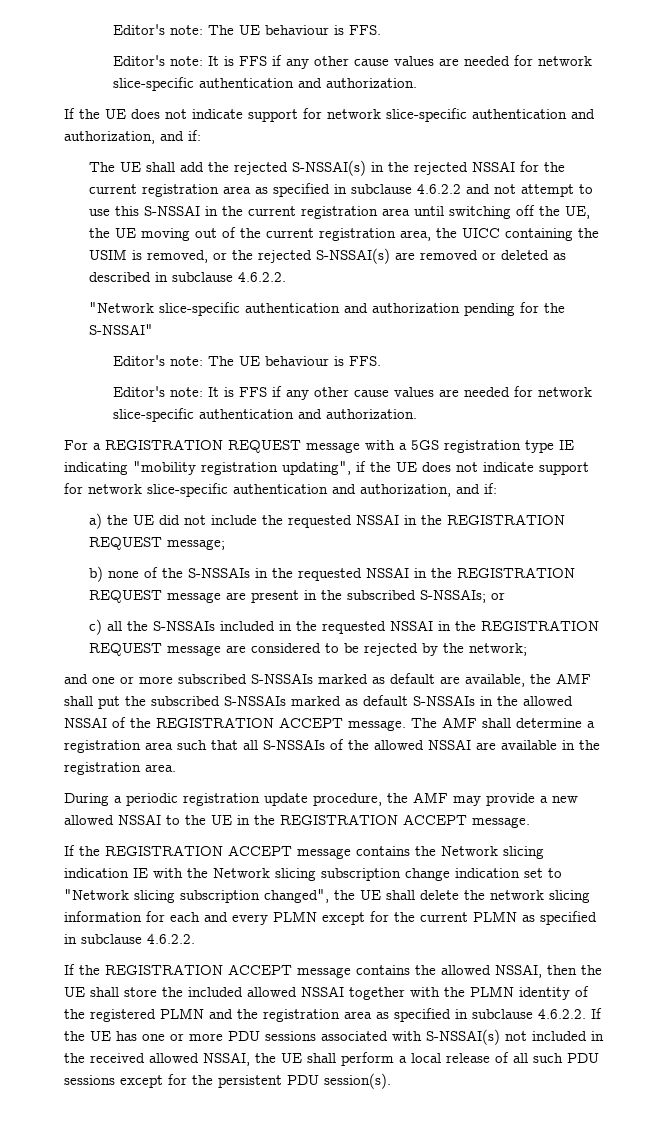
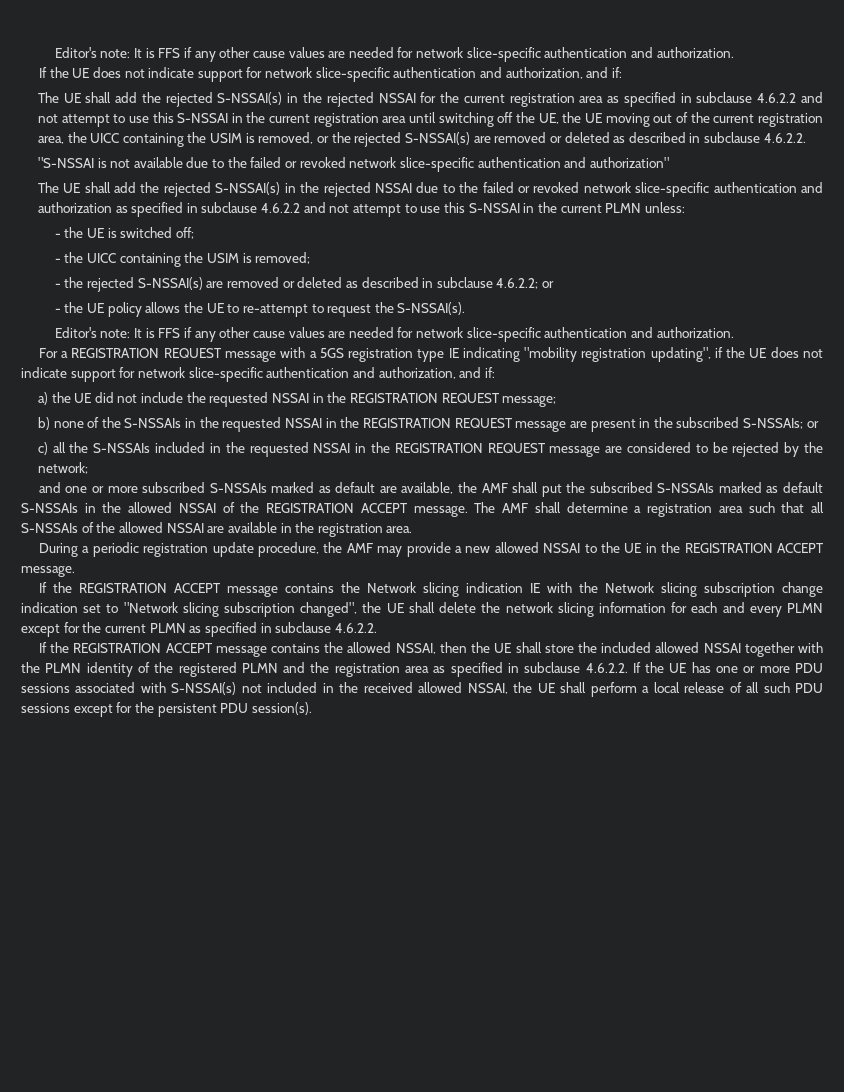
[113,24,382,35] [113,55,204,66] Editor's note: The UE behaviour is FFS. // Editor's note: -> [54,47,131,58] Editor's note:
[88,302,565,316] [88,324,153,335] [113,355,382,366] "Network slice-specific authentication and authorization pending for the S-NSSAI" // Editor's note: The UE behaviour is FFS. -> [37,157,669,172] [37,182,824,197] [37,202,685,217] [54,227,194,239] [54,252,311,267] [54,277,555,292] [54,302,466,317] "S-NSSAI is not available due to the failed or revoked network slice-specific authentication and authorization" // The UE shall add the rejected S-NSSAI(s) in the rejected NSSAI due to the failed or revoked network slice-specific authentication and authorization as specified in subclause 4.6.2.2 and not attempt to use this S-NSSAI in the current PLMN unless: // - the UE is switched off; // - the UICC containing the USIM is removed; // - the rejected S-NSSAI(s) are removed or deleted as described in subclause 4.6.2.2; or // - the UE policy allows the UE to re-attempt to request the S-NSSAI(s).

